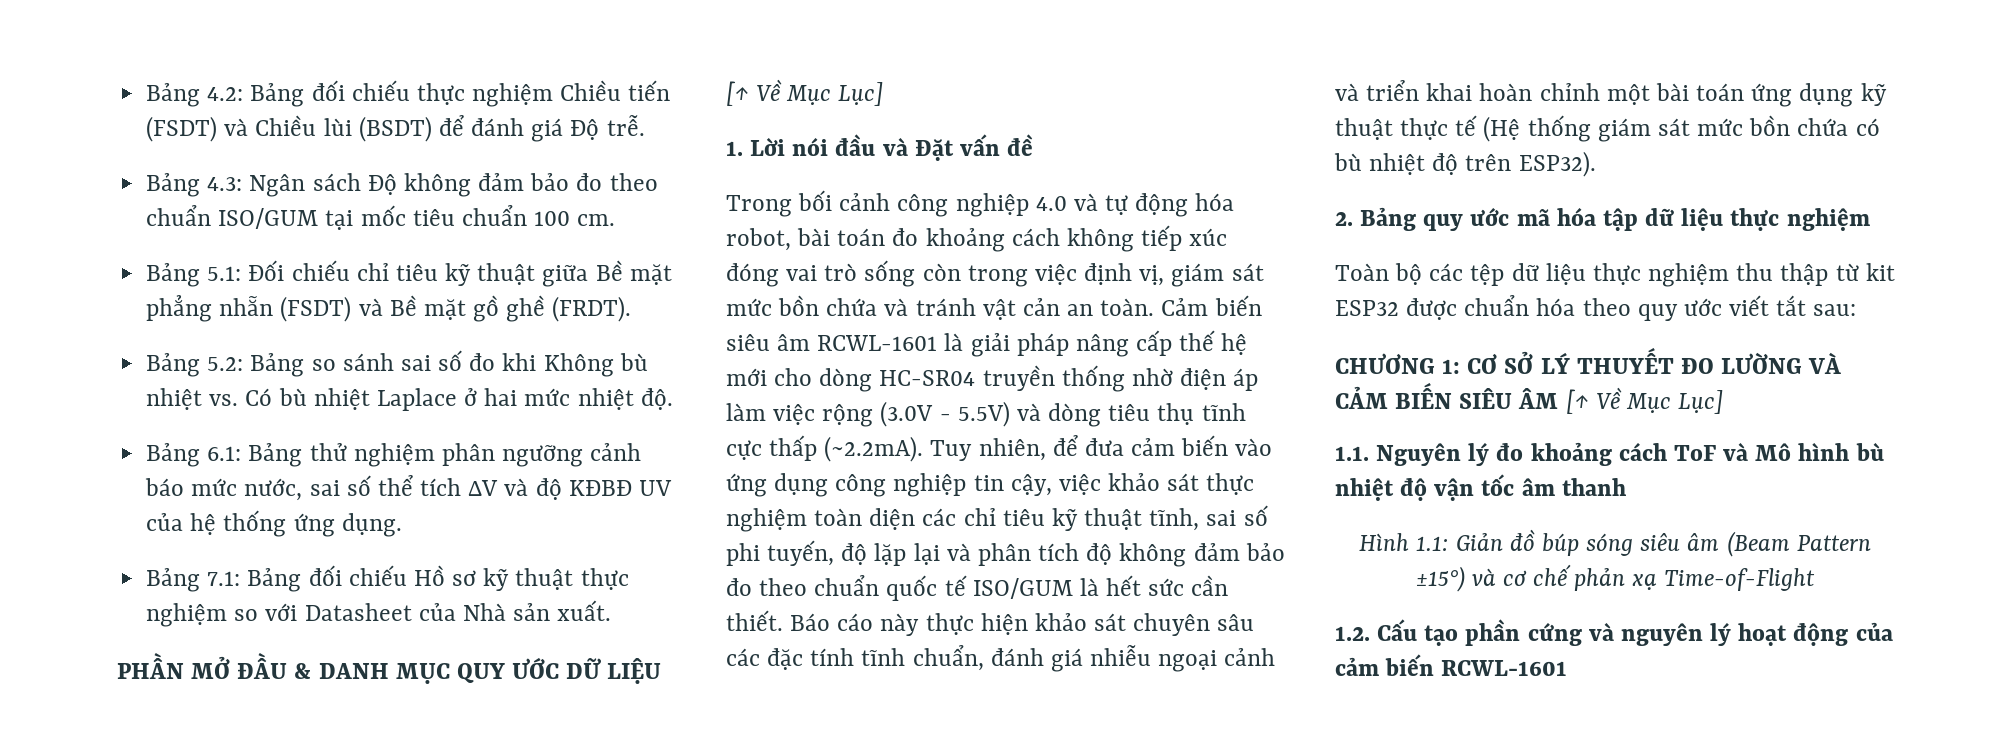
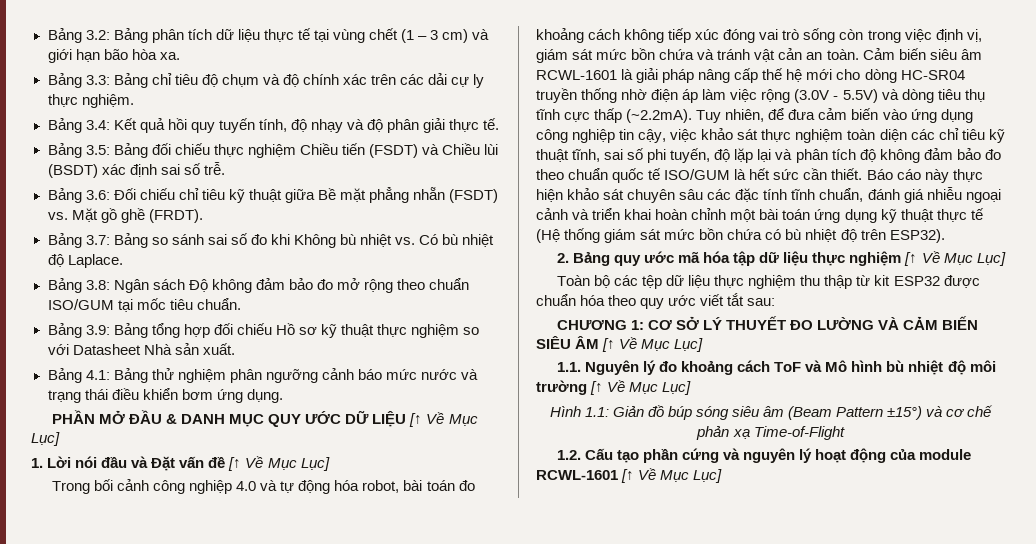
[146,83,244,107] Bảng 4.2: -> [47,28,490,43] [47,49,180,63] [47,73,485,88] [47,94,134,108] [47,118,500,133] [47,143,110,158] Bảng 3.2: Bảng phân tích dữ liệu thực tế tại vùng chết (1 – 3 cm) và giới hạn bão hòa xa. // Bảng 3.3: Bảng chỉ tiêu độ chụm và độ chính xác trên các dải cự ly thực nghiệm. // Bảng 3.4: Kết quả hồi quy tuyến tính, độ nhạy và độ phân giải thực tế. // Bảng 3.5:
[438,115,645,142] [146,173,658,197] [146,205,616,230] [146,263,242,287] để đánh giá Độ trễ. // Bảng 4.3: Ngân sách Độ không đảm bảo đo theo chuẩn ISO/GUM tại mốc tiêu chuẩn 100 cm. // Bảng 5.1: -> [101,162,225,177] [47,188,110,203] xác định sai số trễ. // Bảng 3.6:
[358,295,466,320] và Bề mặt -> [47,208,98,222] vs. Mặt
[207,357,244,371] 5.2: -> [85,235,110,245] 3.7:
[376,388,673,411] [146,443,642,467] [145,475,672,501] [146,510,402,537] [146,568,302,592] Laplace ở hai mức nhiệt độ. // Bảng 6.1: Bảng thử nghiệm phân ngưỡng cảnh báo mức nước, sai số thể tích ΔV và độ KĐBĐ UV của hệ thống ứng dụng. // Bảng 7.1: Bảng -> [47,254,123,268] [47,278,470,293] [47,298,241,312] [47,323,210,338] độ Laplace. // Bảng 3.8: Ngân sách Độ không đảm bảo đo mở rộng theo chuẩn ISO/GUM tại mốc tiêu chuẩn. // Bảng 3.9: Bảng tổng hợp
[418,603,456,621] của -> (141, 349) none
(612, 610) none -> [47,368,479,383] [47,388,283,403] // Bảng 4.1: Bảng thử nghiệm phân ngưỡng cảnh báo mức nước và trạng thái điều khiển bơm ứng dụng.
(1034, 145) none -> [228,456,330,471] [↑ Về Mục Lục]
(1870, 219) none -> [904,251,1006,266] [↑ Về Mục Lục]
[1434,474,1626,501] vận tốc âm thanh -> [969,360,996,372] [536,380,692,395] môi trường [↑ Về Mục Lục]
[1335,654,1568,676] cảm biến RCWL-1601 -> [919,449,972,460] [536,468,723,483] module RCWL-1601 [↑ Về Mục Lục]

